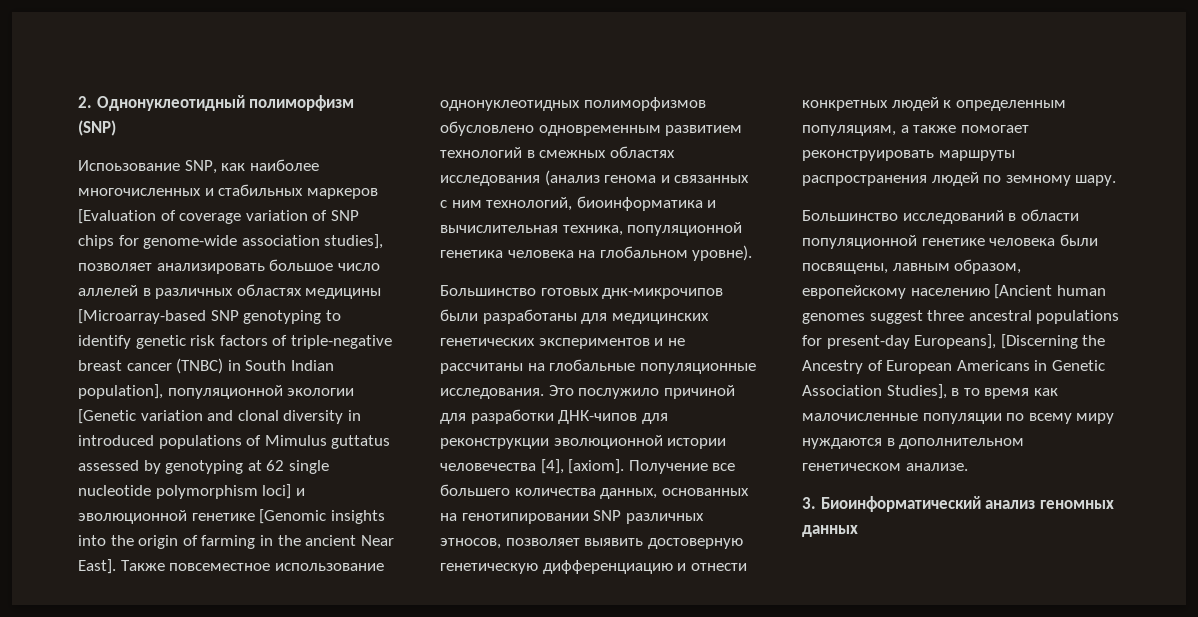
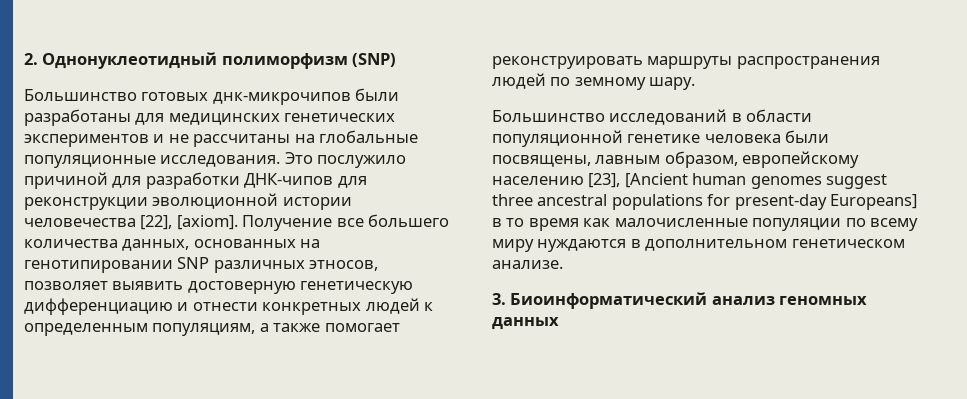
[78,159,319,174] [78,184,378,199] [78,209,359,224] [78,234,384,249] [78,259,380,274] [78,284,382,299] [78,309,341,324] [78,335,392,349] [78,358,334,374] [78,384,355,399] [78,409,361,424] [78,435,391,449] [78,460,329,474] [78,484,305,499] [78,509,385,524] [78,535,394,549] [78,559,384,574] [440,97,706,111] [440,121,743,136] [440,146,675,158] [440,170,750,186] [440,196,717,211] [440,222,743,236] [440,245,753,261] // Испоьзование SNP, как наиболее многочисленных и стабильных маркеров [Evaluation of coverage variation of SNP chips for genome-wide association studies], позволяет анализировать большое число аллелей в различных областях медицины [Microarray-based SNP genotyping to identify genetic risk factors of triple-negative breast cancer (TNBC) in South Indian population], популяционной экологии [Genetic variation and clonal diversity in introduced populations of Mimulus guttatus assessed by genotyping at 62 single nucleotide polymorphism loci] и эволюционной генетике [Genomic insights into the origin of farming in the ancient Near East]. Также повсеместное использование однонуклеотидных полиморфизмов обусловлено одновременным развитием технологий в смежных областях исследования (анализ генома и связанных с ним технологий, биоинформатика и вычислительная техника, популяционной генетика человека на глобальном уровне). -> (397, 60) none
[540,459,564,474] [4], -> [140,215,173,230] [22],
(990, 292) none -> [588,173,621,188] [23],
[914,334,1106,349] [802,360,1105,374] [802,384,947,399] Europeans], [Discerning the Ancestry of European Americans in Genetic Association Studies], -> [830,194,918,210] Europeans]

